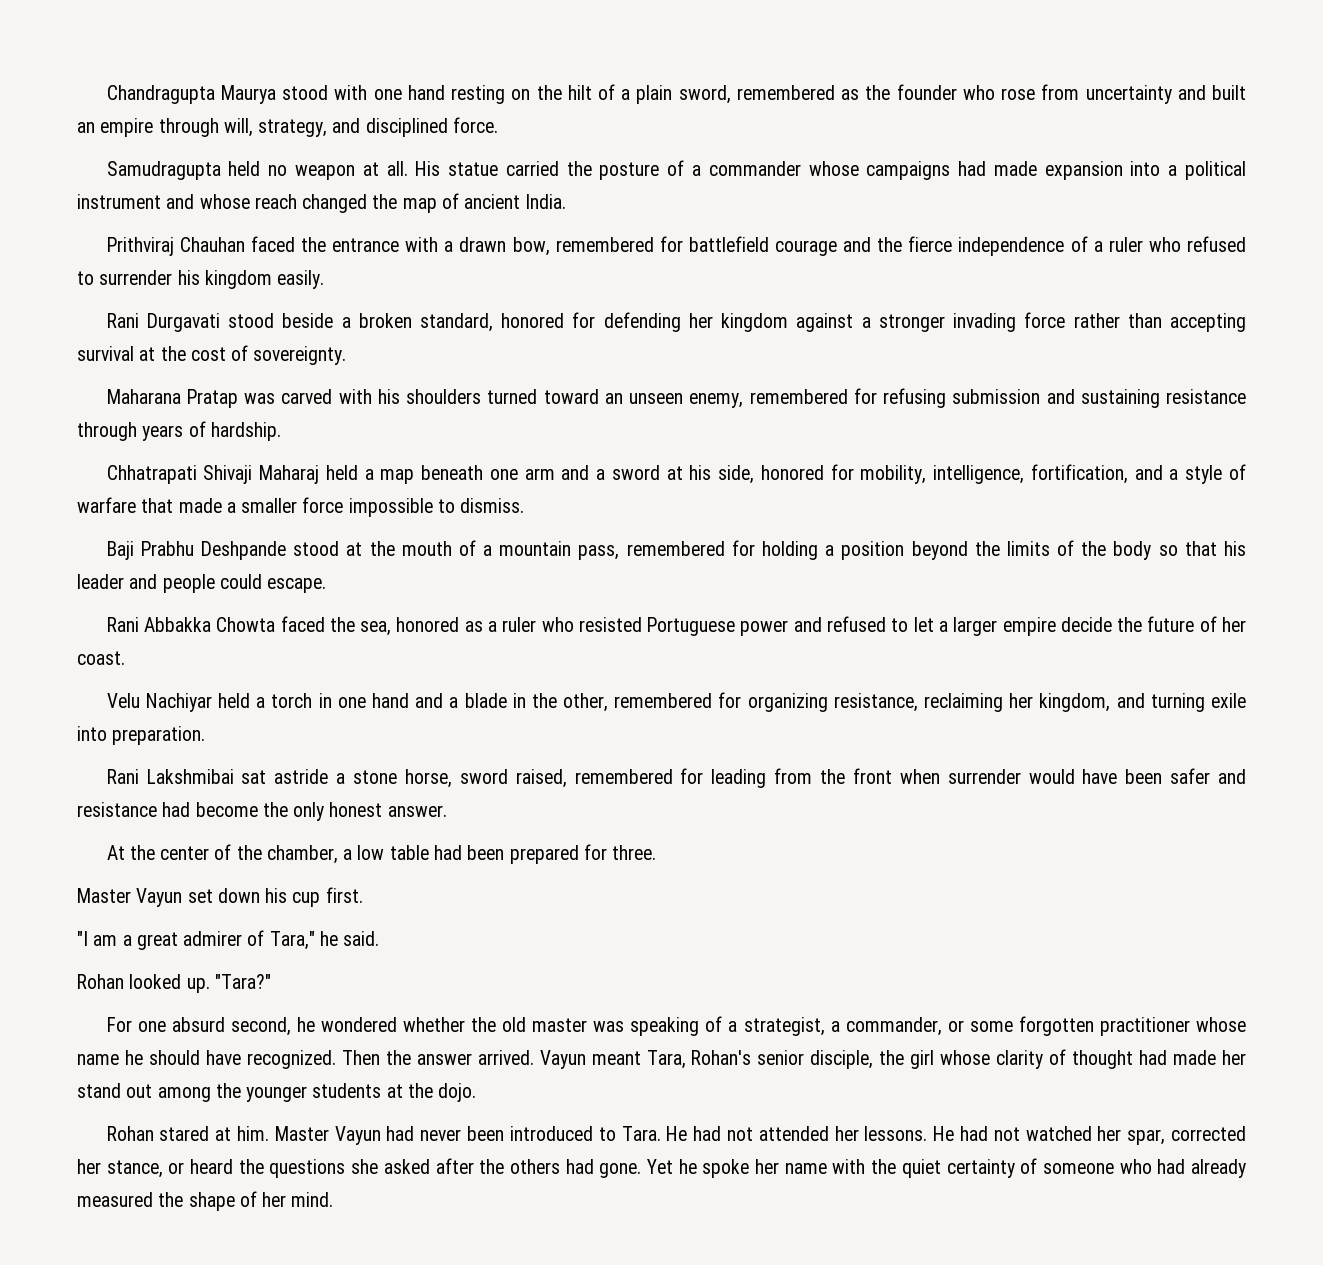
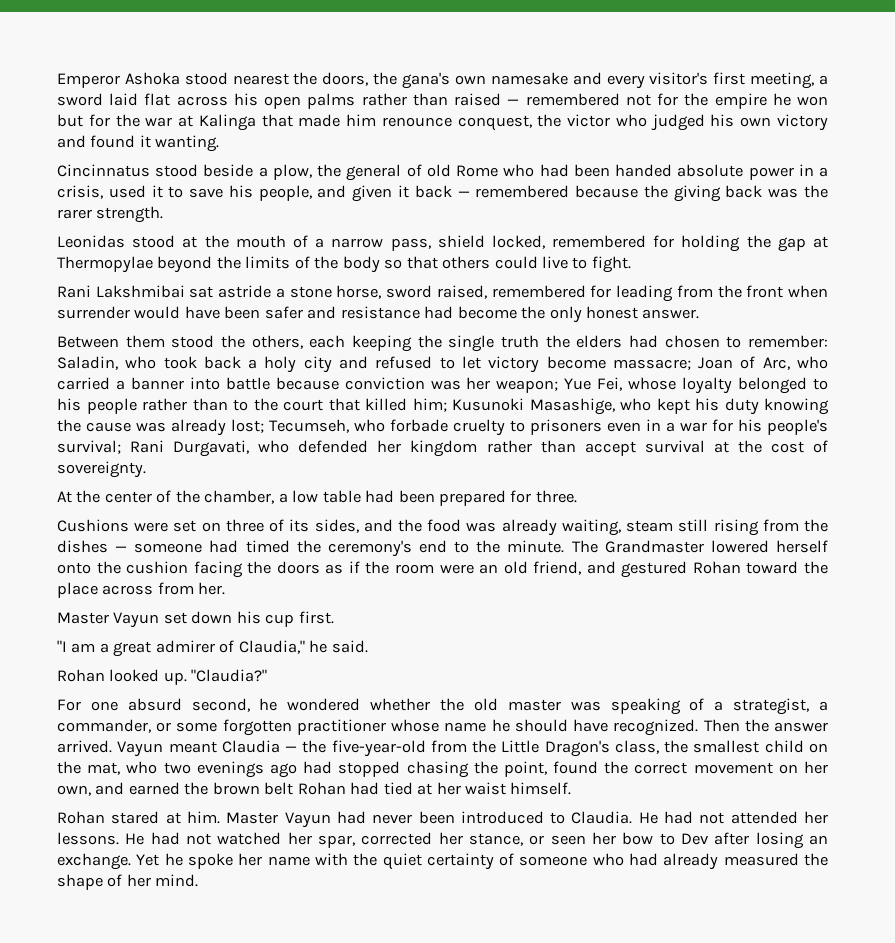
[106,84,1247,104] [77,117,498,137] [106,160,1246,180] [77,193,567,213] [106,236,1246,256] [77,270,325,289] [106,312,1246,332] [77,345,347,365] [106,388,1246,408] [77,421,281,441] [106,464,1246,484] [77,497,525,517] [106,541,286,560] Chandragupta Maurya stood with one hand resting on the hilt of a plain sword, remembered as the founder who rose from uncertainty and built an empire through will, strategy, and disciplined force. // Samudragupta held no weapon at all. His statue carried the posture of a commander whose campaigns had made expansion into a political instrument and whose reach changed the map of ancient India. // Prithviraj Chauhan faced the entrance with a drawn bow, remembered for battlefield courage and the fierce independence of a ruler who refused to surrender his kingdom easily. // Rani Durgavati stood beside a broken standard, honored for defending her kingdom against a stronger invading force rather than accepting survival at the cost of sovereignty. // Maharana Pratap was carved with his shoulders turned toward an unseen enemy, remembered for refusing submission and sustaining resistance through years of hardship. // Chhatrapati Shivaji Maharaj held a map beneath one arm and a sword at his side, honored for mobility, intelligence, fortification, and a style of warfare that made a smaller force impossible to dismiss. // Baji Prabhu Deshpande -> [57,72,829,89] [57,93,829,109] [57,114,828,131] [57,135,220,152] [57,164,829,181] [57,185,829,202] [57,206,164,223] [57,235,125,248] Emperor Ashoka stood nearest the doors, the gana's own namesake and every visitor's first meeting, a sword laid flat across his open palms rather than raised — remembered not for the empire he won but for the war at Kalinga that made him renounce conquest, the victor who judged his own victory and found it wanting. // Cincinnatus stood beside a plow, the general of old Rome who had been handed absolute power in a crisis, used it to save his people, and given it back — remembered because the giving back was the rarer strength. // Leonidas
[499,540,905,560] mountain pass, remembered for holding a position -> [331,235,828,252] [57,256,153,273] narrow pass, shield locked, remembered for holding the gap at Thermopylae
[1223,541,1246,556] [77,574,327,593] [106,616,1246,636] [77,651,125,665] [106,692,1247,712] [77,726,206,745] his leader and people could escape. // Rani Abbakka Chowta faced the sea, honored as a ruler who resisted Portuguese power and refused to let a larger empire decide the future of her coast. // Velu Nachiyar held a torch in one hand and a blade in the other, remembered for organizing resistance, reclaiming her kingdom, and turning exile into preparation. -> [442,256,631,273] others could live to fight.
(447, 811) none -> [57,335,828,352] [57,356,828,373] [57,377,829,394] [57,398,829,415] [57,419,828,436] [57,440,828,457] [57,461,146,478] // Between them stood the others, each keeping the single truth the elders had chosen to remember: Saladin, who took back a holy city and refused to let victory become massacre; Joan of Arc, who carried a banner into battle because conviction was her weapon; Yue Fei, whose loyalty belonged to his people rather than to the court that killed him; Kusunoki Masashige, who kept his duty knowing the cause was already lost; Tecumseh, who forbade cruelty to prisoners even in a war for his people's survival; Rani Durgavati, who defended her kingdom rather than accept survival at the cost of sovereignty.
(657, 852) none -> [57,519,828,536] [57,540,828,557] [57,561,828,578] [57,582,226,598] // Cushions were set on three of its sides, and the food was already waiting, steam still rising from the dishes — someone had timed the ceremony's end to the minute. The Grandmaster lowered herself onto the cushion facing the doors as if the room were an old friend, and gestured Rohan toward the place across from her.
[269,931,315,950] Tara," -> [238,640,305,654] Claudia,"
[214,974,271,989] "Tara?" -> [191,669,268,682] "Claudia?"
[646,1049,1246,1069] [77,1083,477,1102] Tara, Rohan's senior disciple, the girl whose clarity of thought had made her stand out among the younger students at the dojo. -> [221,740,828,757] [57,761,828,778] [57,782,572,796] Claudia — the five-year-old from the Little Dragon's class, the smallest child on the mat, who two evenings ago had stopped chasing the point, found the correct movement on her own, and earned the brown belt Rohan had tied at her waist himself.
[621,1126,661,1141] Tara. -> [571,811,633,824] Claudia.
[190,1158,642,1178] heard the questions she asked after the others had gone. -> [550,832,829,849] [57,853,131,870] seen her bow to Dev after losing an exchange.

